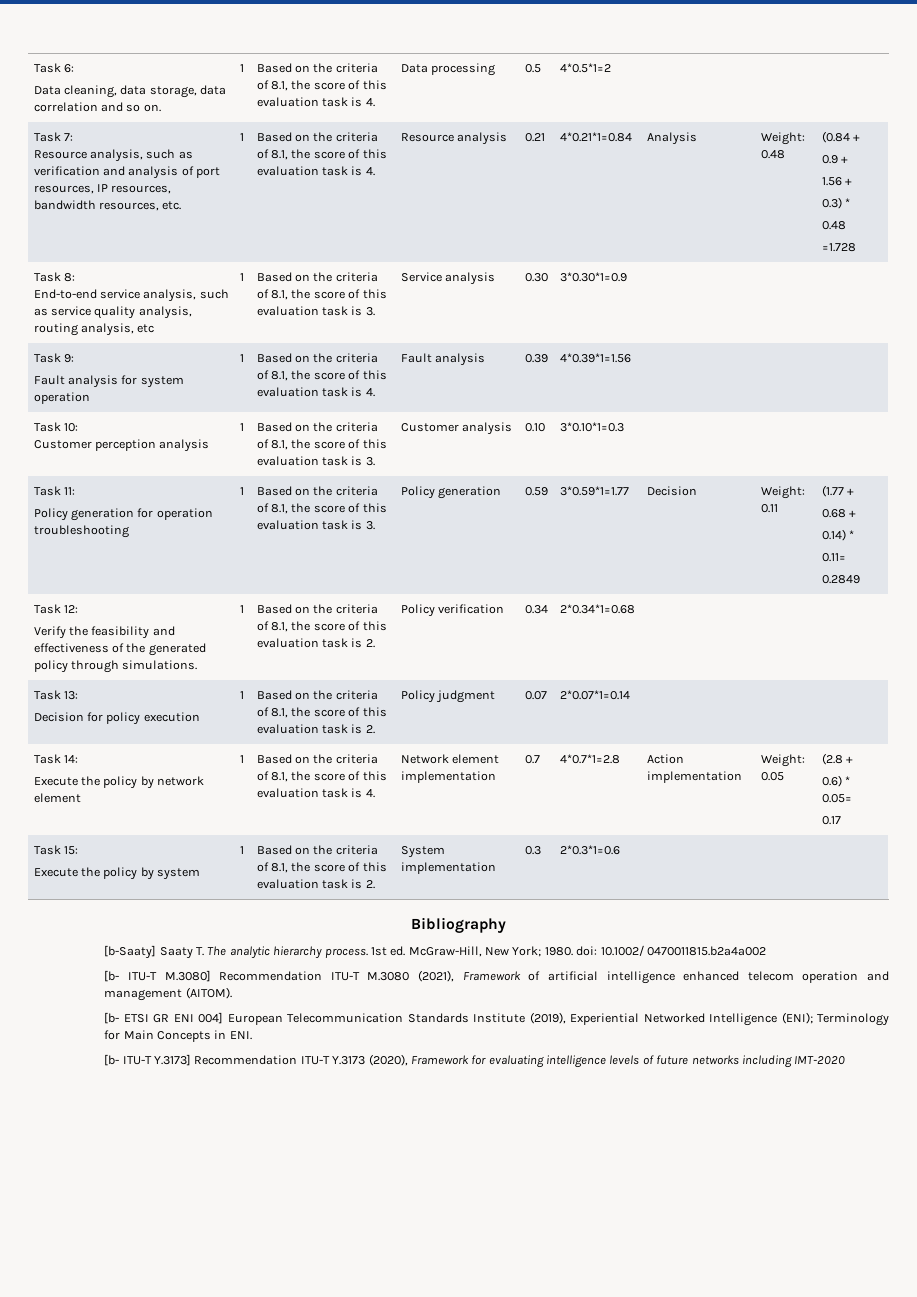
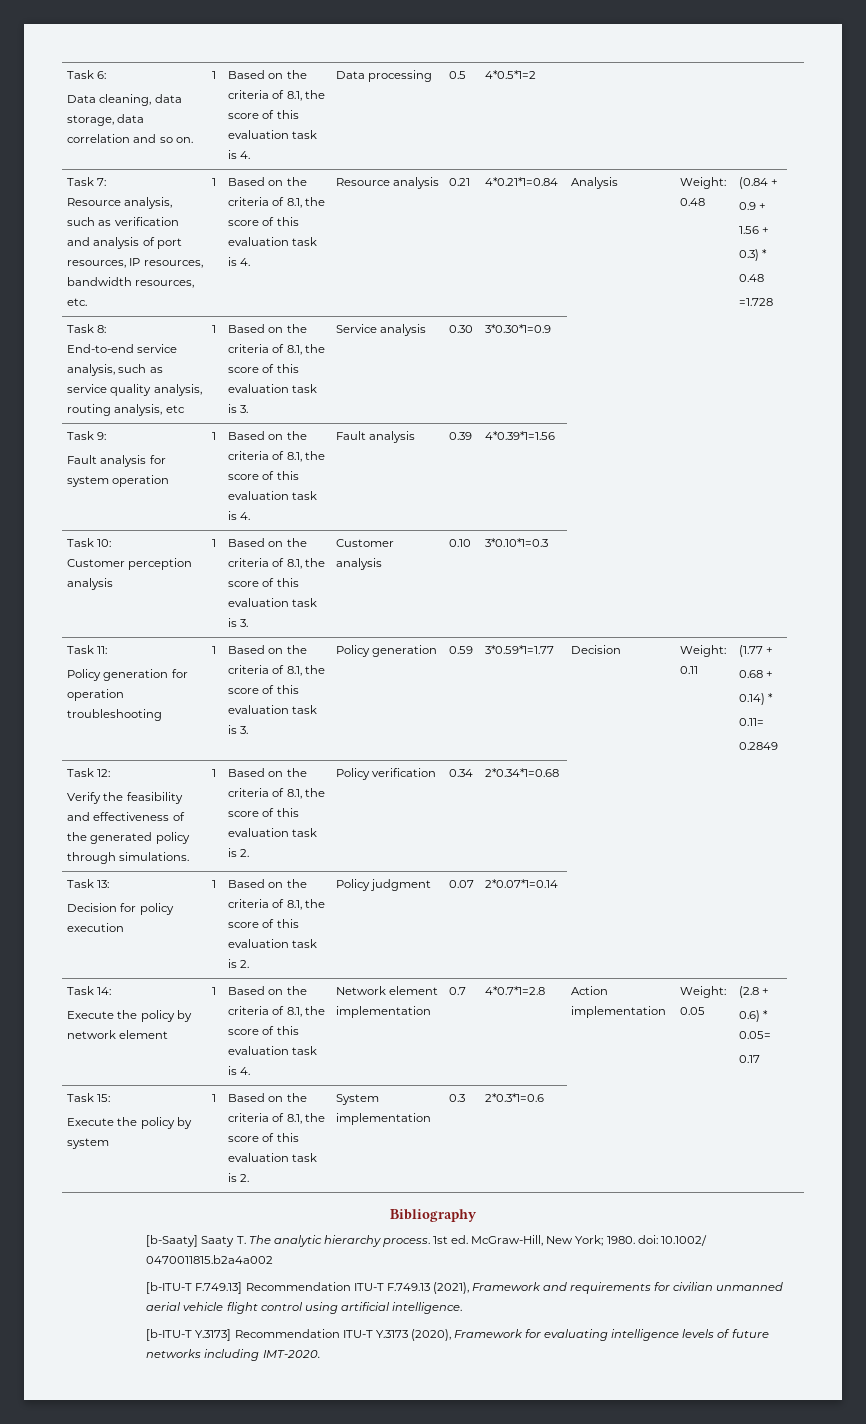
[104,970,410,982] [b- ITU-T M.3080] Recommendation ITU-T M.3080 -> [146,1282,430,1294] [b-ITU-T F.749.13] Recommendation ITU-T F.749.13
[528,971,889,984] [104,987,232,1001] [104,1012,890,1026] [104,1030,252,1042] [104,1054,152,1066] of artificial intelligence enhanced telecom operation and management (AITOM). // [b- ETSI GR ENI 004] European Telecommunication Standards Institute (2019), Experiential Networked Intelligence (ENI); Terminology for Main Concepts in ENI. // [b- ITU-T -> [543,1282,784,1294] [146,1302,462,1314] [146,1329,193,1341] and requirements for civilian unmanned aerial vehicle flight control using artificial intelligence. // [b-ITU-T
[794,1056,846,1065] IMT-2020 -> [262,1350,320,1358] IMT-2020.

